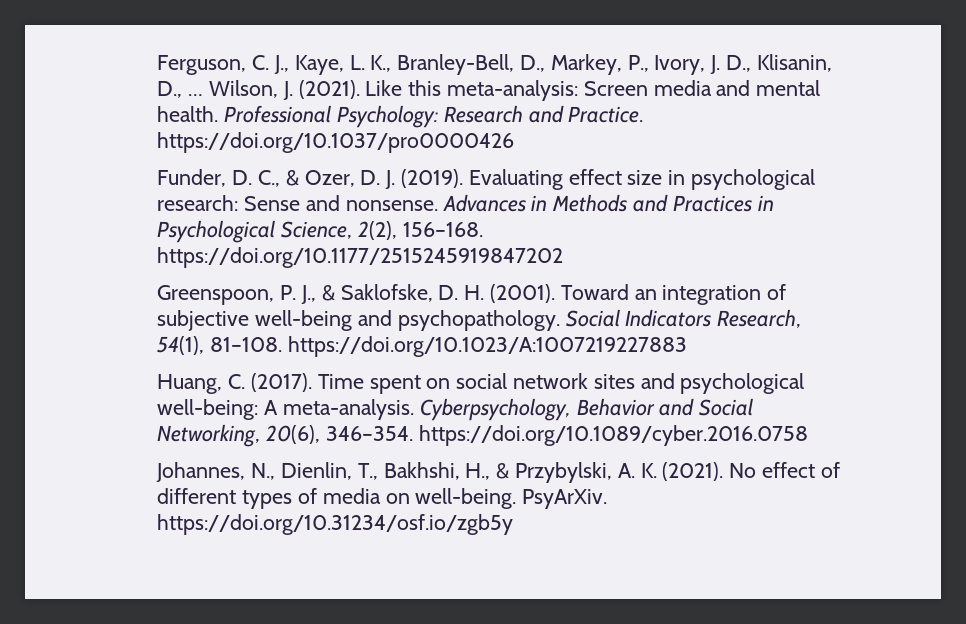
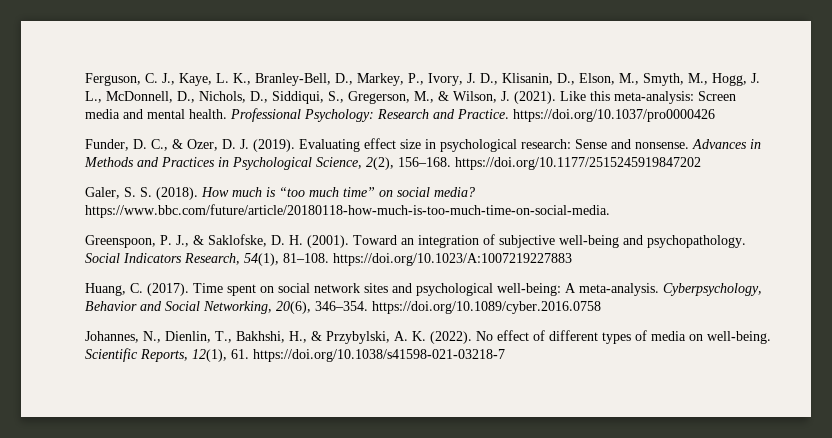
[188,94,204,96] … -> [578,73,760,86] [84,91,449,104] Elson, M., Smyth, M., Hogg, J. L., McDonnell, D., Nichols, D., Siddiqui, S., Gregerson, M., &
(564, 257) none -> [84,187,475,200] [84,204,610,218] // Galer, S. S. (2018). How much is “too much time” on social media? https://www.bbc.com/future/article/20180118-how-much-is-too-much-time-on-social-media.
[662,462,724,481] (2021). -> [429,331,472,344] (2022).
[522,489,608,509] [157,514,514,535] PsyArXiv. https://doi.org/10.31234/osf.io/zgb5y -> [84,348,505,362] Scientific Reports, 12(1), 61. https://doi.org/10.1038/s41598-021-03218-7

